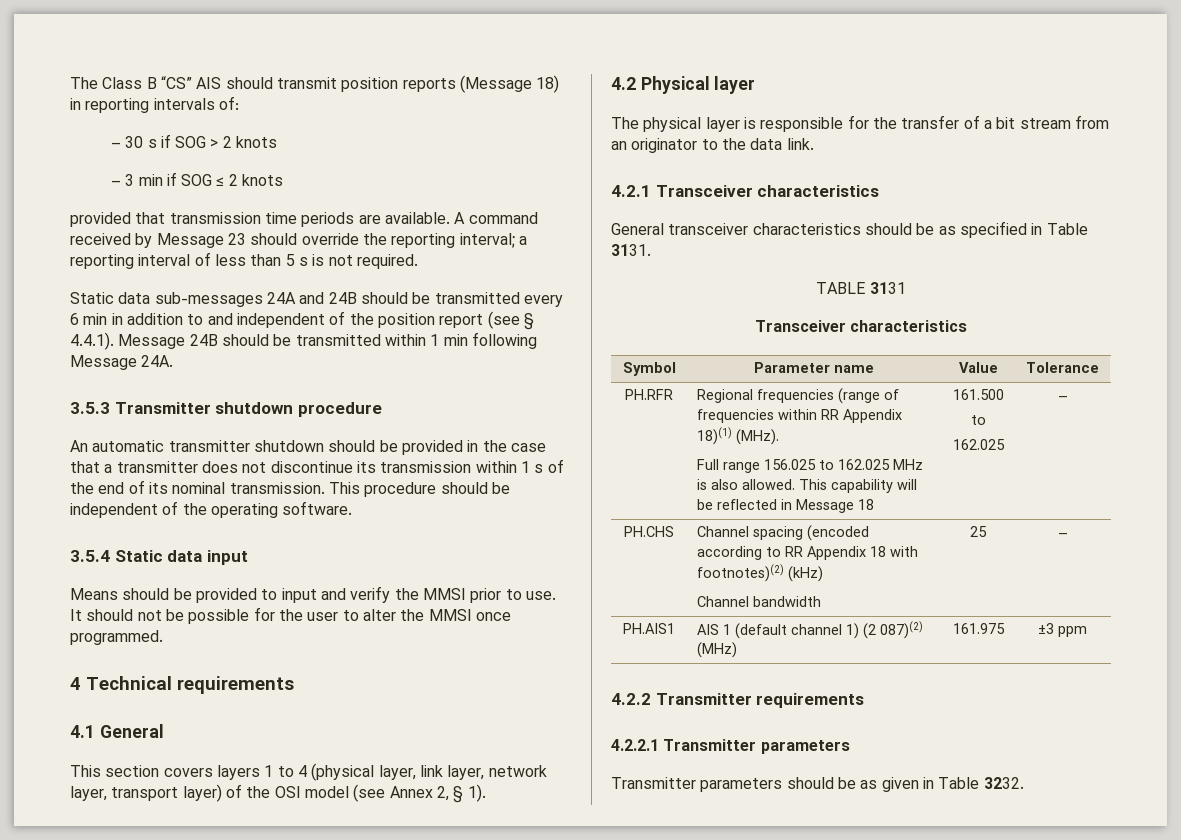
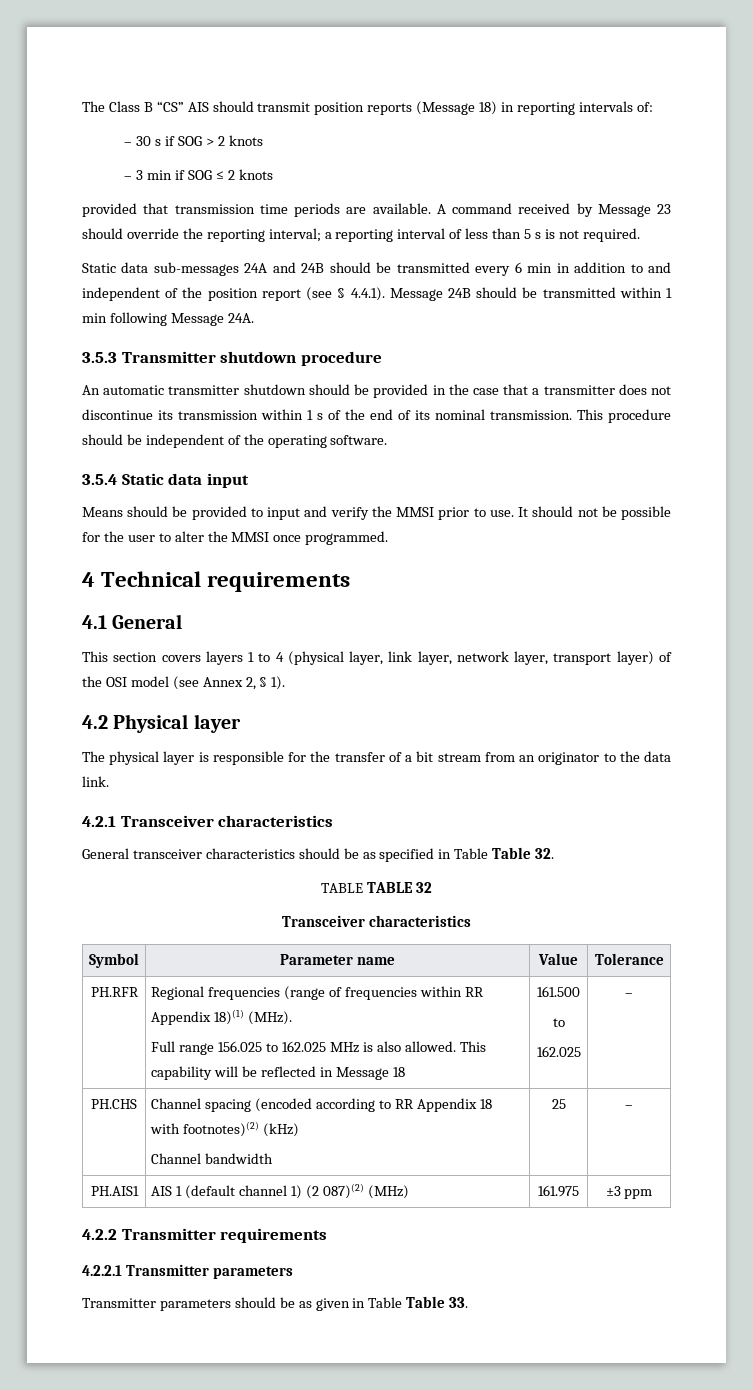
[611,244,651,256] [816,282,906,294] 3131. // TABLE 3131 -> [492,847,555,859] [321,882,432,893] Table 32. // TABLE TABLE 32
[983,777,1024,789] 3232. -> [406,1296,469,1308] Table 33.

